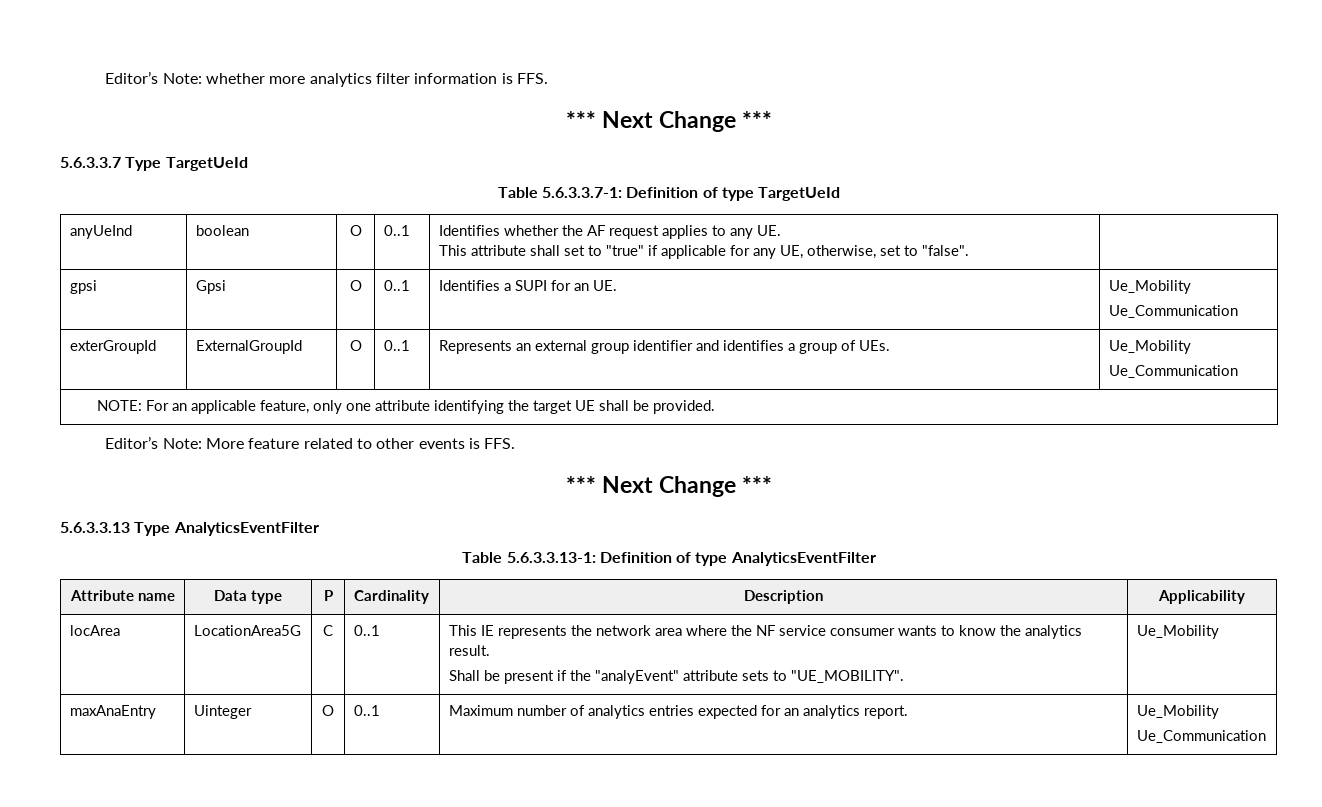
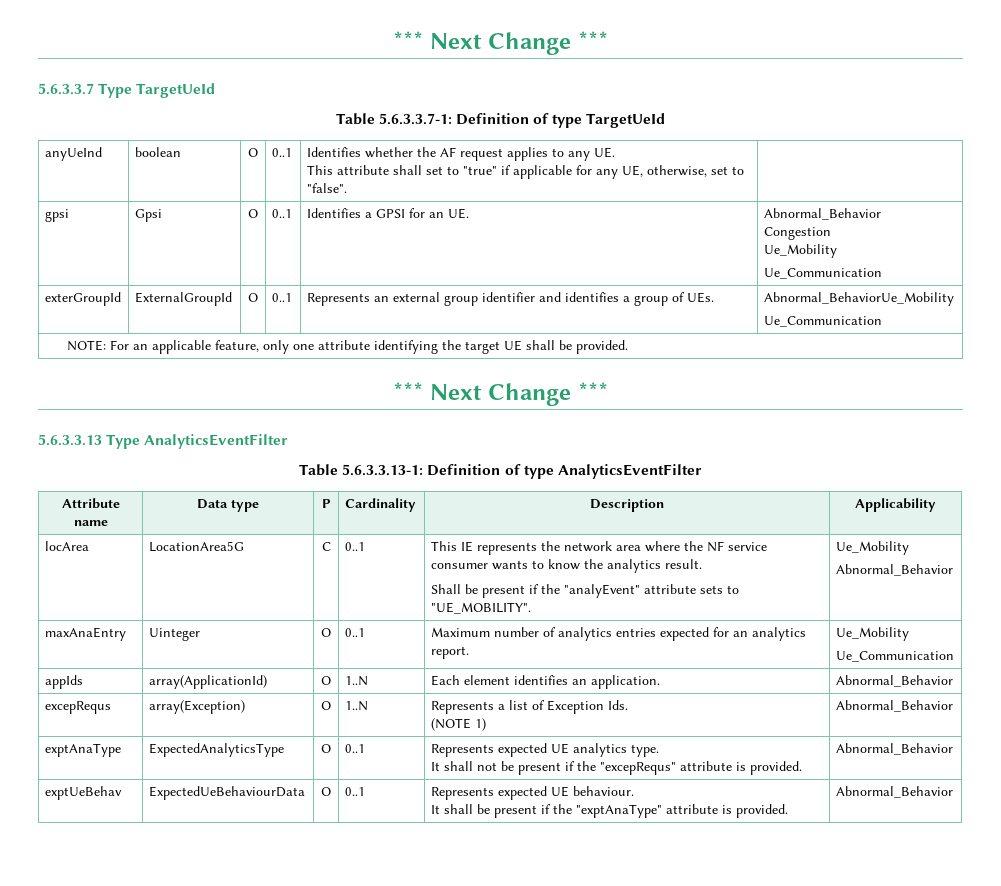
[105,71,549,87] Editor’s Note: whether more analytics filter information is FFS. // -> (393, 40) none
[514,280,547,291] SUPI -> [375,209,405,218] GPSI
(617, 285) none -> [763,208,881,220] [763,227,831,240] Abnormal_Behavior // Congestion //
[1108,340,1191,354] Ue_Mobility -> [763,292,954,306] Abnormal_BehaviorUe_Mobility
[105,436,516,449] // Editor’s Note: More feature related to other events is FFS. -> (628, 347) none
(1219, 632) none -> [835,564,953,576] // Abnormal_Behavior
(1266, 736) none -> [44,675,83,689] [148,675,267,689] [321,676,331,685] [344,676,368,686] [430,675,660,689] [835,675,953,687] [44,701,111,714] [148,700,245,714] [321,701,331,710] [344,701,368,711] [430,700,628,714] [430,718,486,731] [835,700,953,712] [44,743,121,757] [148,743,284,757] [321,744,331,753] [344,744,365,753] [430,743,659,757] [430,761,802,775] [835,743,953,755] [44,786,122,800] [148,786,305,800] [321,787,331,796] [344,787,365,796] [430,786,634,800] [430,804,788,818] [835,786,953,798] // appIds | array(ApplicationId) | O | 1..N | Each element identifies an application. | Abnormal_Behavior // excepRequs | array(Exception) | O | 1..N | Represents a list of Exception Ids. // (NOTE 1) | Abnormal_Behavior // exptAnaType | ExpectedAnalyticsType | O | 0..1 | Represents expected UE analytics type. // It shall not be present if the "excepRequs" attribute is provided. | Abnormal_Behavior // exptUeBehav | ExpectedUeBehaviourData | O | 0..1 | Represents expected UE behaviour. // It shall be present if the "exptAnaType" attribute is provided. | Abnormal_Behavior

